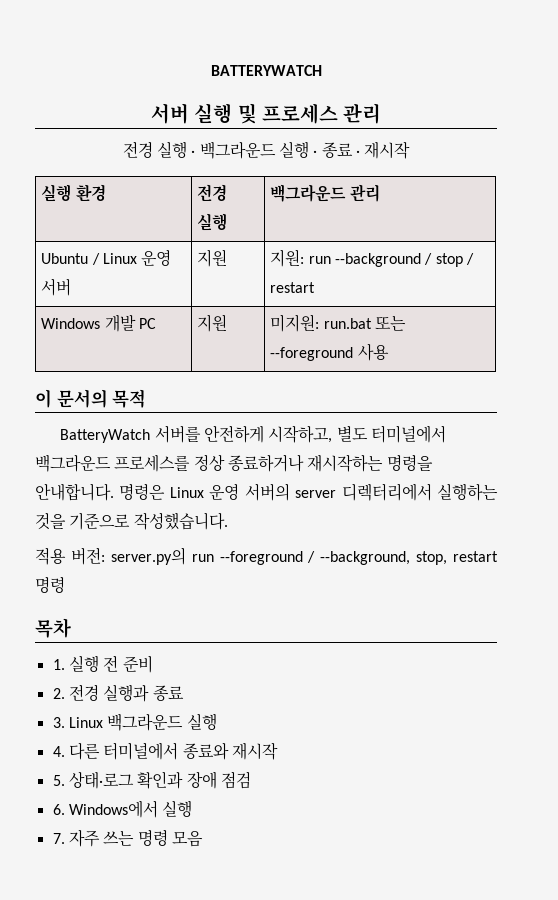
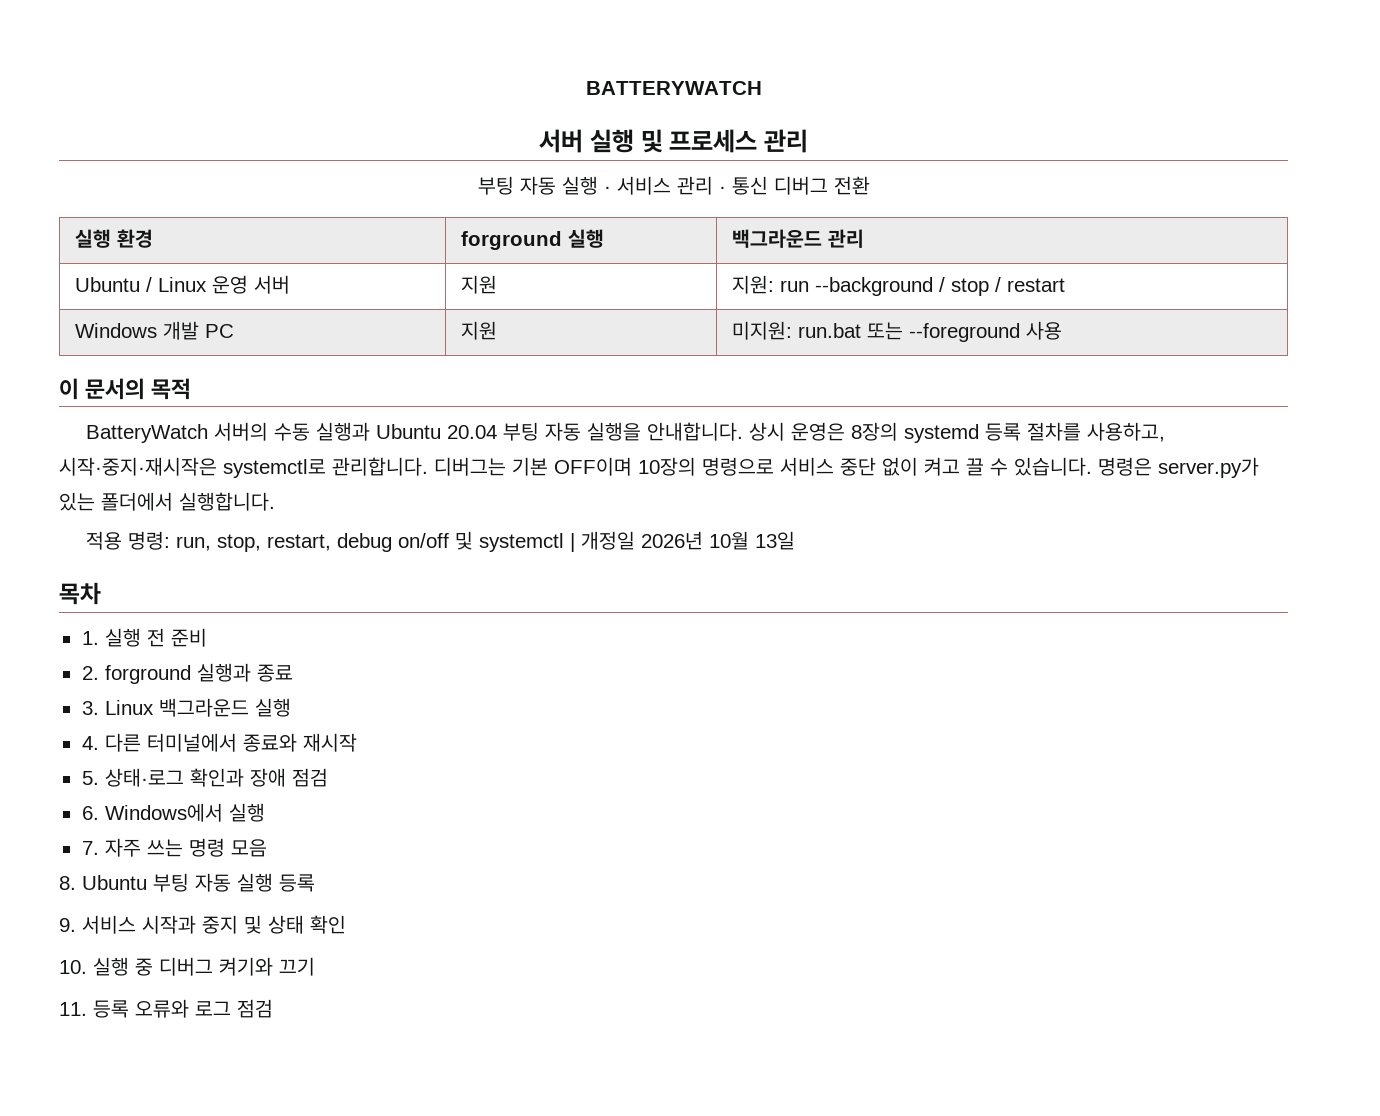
[122,141,411,159] 전경 실행 · 백그라운드 실행 · 종료 · 재시작 -> [477,176,870,195] 부팅 자동 실행 · 서비스 관리 · 통신 디버그 전환
[197,184,228,201] 전경 -> [461,231,563,250] forground
[154,425,447,443] [35,454,433,472] [35,483,498,501] [35,512,228,530] [35,547,498,565] [35,576,65,593] 서버를 안전하게 시작하고, 별도 터미널에서 백그라운드 프로세스를 정상 종료하거나 재시작하는 명령을 안내합니다. 명령은 Linux 운영 서버의 server 디렉터리에서 실행하는 것을 기준으로 작성했습니다. // 적용 버전: server.py의 run --foreground / --background, stop, restart 명령 -> [214,422,1166,443] [59,457,1259,478] [59,492,275,511] [86,531,796,552] 서버의 수동 실행과 Ubuntu 20.04 부팅 자동 실행을 안내합니다. 상시 운영은 8장의 systemd 등록 절차를 사용하고, 시작·중지·재시작은 systemctl로 관리합니다. 디버그는 기본 OFF이며 10장의 명령으로 서비스 중단 없이 켜고 끌 수 있습니다. 명령은 server.py가 있는 폴더에서 실행합니다. // 적용 명령: run, stop, restart, debug on/off 및 systemctl | 개정일 2026년 10월 13일
[68,684,99,701] 전경 -> [104,665,191,684] forground
(203, 839) none -> [59,873,315,892] [59,915,346,934] [59,957,315,976] [59,999,273,1018] // 8. Ubuntu 부팅 자동 실행 등록 // 9. 서비스 시작과 중지 및 상태 확인 // 10. 실행 중 디버그 켜기와 끄기 // 11. 등록 오류와 로그 점검

